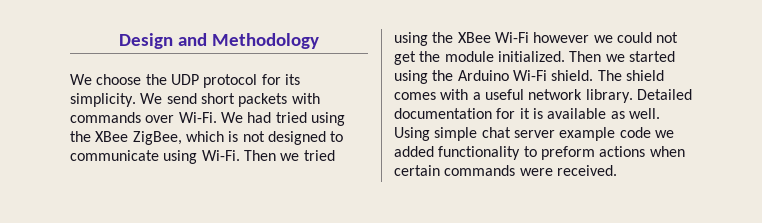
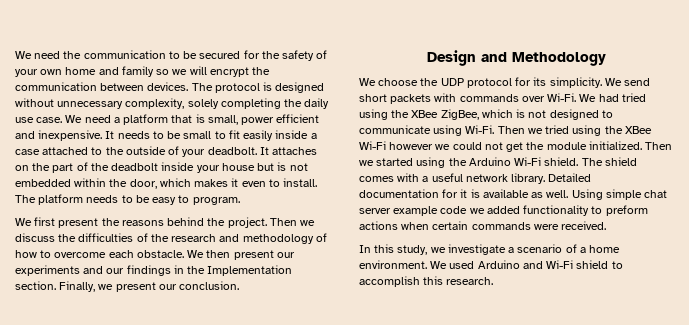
(119, 41) none -> [15,50,328,61] [15,66,271,77] [15,82,325,93] [15,98,330,109] [15,114,320,125] [15,130,317,141] [15,146,318,157] [15,162,308,173] [15,178,318,189] [15,194,240,205] [15,217,316,228] [15,233,327,244] [15,250,295,260] [15,265,293,276] [15,281,240,292] We need the communication to be secured for the safety of your own home and family so we will encrypt the communication between devices. The protocol is designed without unnecessary complexity, solely completing the daily use case. We need a platform that is small, power efficient and inexpensive. It needs to be small to fit easily inside a case attached to the outside of your deadbolt. It attaches on the part of the deadbolt inside your house but is not embedded within the door, which makes it even to install. The platform needs to be easy to program. // We first present the reasons behind the project. Then we discuss the difficulties of the research and methodology of how to overcome each obstacle. We then present our experiments and our findings in the Implementation section. Finally, we present our conclusion. //
(617, 170) none -> [359,244,621,255] [359,260,623,269] [359,276,494,287] // In this study, we investigate a scenario of a home environment. We used Arduino and Wi-Fi shield to accomplish this research.

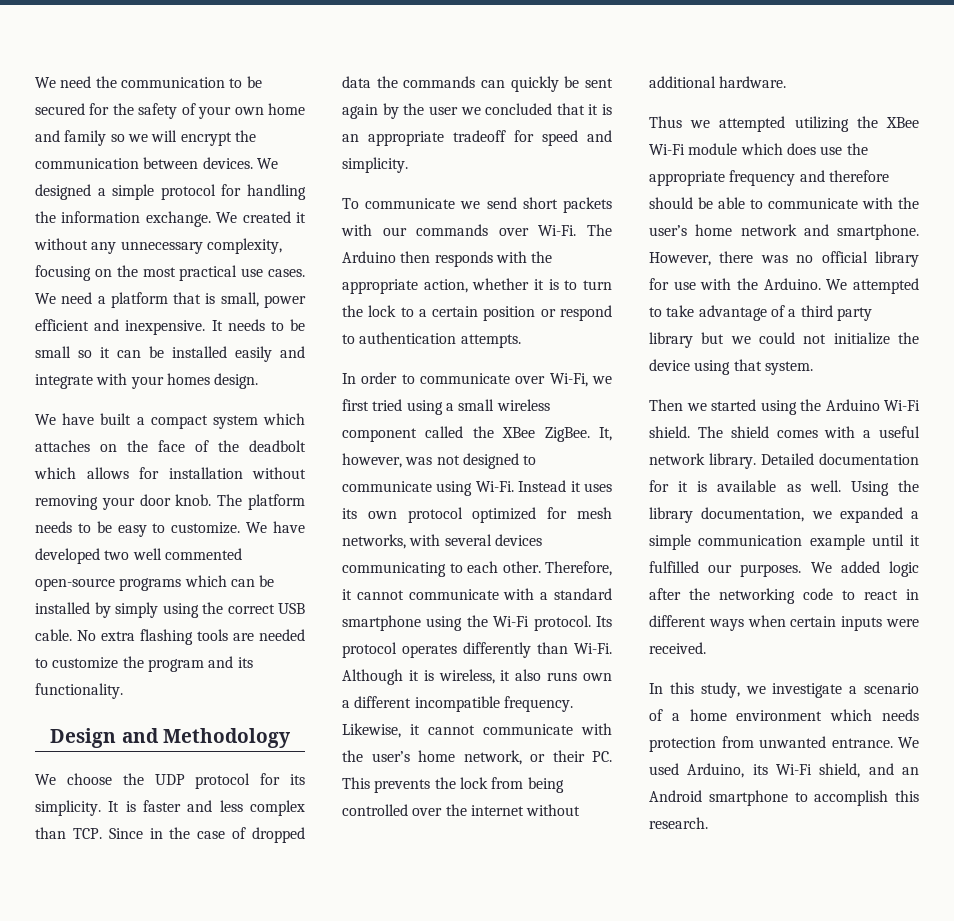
[191,82,325,93] [15,98,330,109] [15,117,63,123] The protocol is designed without unnecessary complexity, solely completing the daily use case. -> [256,158,278,169] [35,184,306,200] [35,211,307,227] [34,238,282,254] [35,265,305,281] We designed a simple protocol for handling the information exchange. We created it without any unnecessary complexity, focusing on the most practical use cases.
[214,130,317,141] [15,146,269,157] to fit easily inside a case attached to the outside of your deadbolt. It -> [78,346,305,362] [35,373,259,389] [35,413,305,429] so it can be installed easily and integrate with your homes design. // We have built a compact system which
[52,163,74,173] part -> [158,440,185,452] face
[161,162,308,173] [15,178,318,189] inside your house but is not embedded within the door, which makes it even to install. -> [34,467,306,479] [35,494,212,510] which allows for installation without removing your door knob.
[192,197,240,205] [15,217,316,228] [15,233,327,244] [15,250,295,260] [15,265,293,276] [15,281,240,292] program. // We first present the reasons behind the project. Then we discuss the difficulties of the research and methodology of how to overcome each obstacle. We then present our experiments and our findings in the Implementation section. Finally, we present our conclusion. -> [171,521,305,534] [35,548,242,564] [35,575,275,591] [35,602,305,618] [35,629,305,645] [35,656,253,672] [35,683,123,699] customize. We have developed two well commented open-source programs which can be installed by simply using the correct USB cable. No extra flashing tools are needed to customize the program and its functionality.
[604,78,622,86] We -> [108,800,305,816] [35,827,305,843] [342,76,613,92] [342,103,612,119] [342,130,612,146] [342,157,408,173] [342,198,481,209] It is faster and less complex than TCP. Since in the case of dropped data the commands can quickly be sent again by the user we concluded that it is an appropriate tradeoff for speed and simplicity. // To communicate we
(457, 97) none -> [382,227,407,236] our
[579,93,646,102] [359,109,526,120] We had tried using the XBee ZigBee, which is -> [587,224,612,236] [342,251,553,267] [342,278,612,294] [342,305,612,321] [342,332,521,348] [342,372,612,387] [342,399,550,415] [342,426,612,442] [342,453,433,468] The Arduino then responds with the appropriate action, whether it is to turn the lock to a certain position or respond to authentication attempts. // In order to communicate over Wi-Fi, we first tried using a small wireless component called the XBee ZigBee. It, however, was
[497,125,652,136] [359,141,642,152] Then we tried using the XBee Wi-Fi however we could not get the module initialized. -> [518,480,612,492] [342,507,612,523] [342,534,542,549] [342,561,612,577] [342,588,612,600] [342,615,612,631] [342,642,612,658] [342,669,612,685] [342,696,573,712] [342,723,612,738] [342,750,612,765] [342,777,564,793] [342,804,581,816] [649,76,787,88] [649,116,919,132] [649,143,868,155] [649,170,889,186] [649,197,919,209] [649,224,919,240] [649,251,919,267] [649,278,919,294] [649,305,872,321] [649,332,919,348] [649,359,813,375] Instead it uses its own protocol optimized for mesh networks, with several devices communicating to each other. Therefore, it cannot communicate with a standard smartphone using the Wi-Fi protocol. Its protocol operates differently than Wi-Fi. Although it is wireless, it also runs own a different incompatible frequency. Likewise, it cannot communicate with the user’s home network, or their PC. This prevents the lock from being controlled over the internet without additional hardware. // Thus we attempted utilizing the XBee Wi-Fi module which does use the appropriate frequency and therefore should be able to communicate with the user’s home network and smartphone. However, there was no official library for use with the Arduino. We attempted to take advantage of a third party library but we could not initialize the device using that system. //
[605,189,668,200] [359,205,648,216] [359,221,398,230] simple chat server example code we added functionality to preform actions -> [898,480,919,492] [649,507,919,523] [649,534,920,550] [649,561,919,577] [649,588,919,604] [649,615,744,631] the library documentation, we expanded a simple communication example until it fulfilled our purposes. We added logic after the networking code to react in different ways
[471,222,531,230] commands -> [841,616,883,631] inputs
[359,260,609,269] environment. We used Arduino and Wi-Fi shield -> [736,709,919,721] [649,736,919,752] [649,763,919,778] [649,790,788,806] environment which needs protection from unwanted entrance. We used Arduino, its Wi-Fi shield, and an Android smartphone

